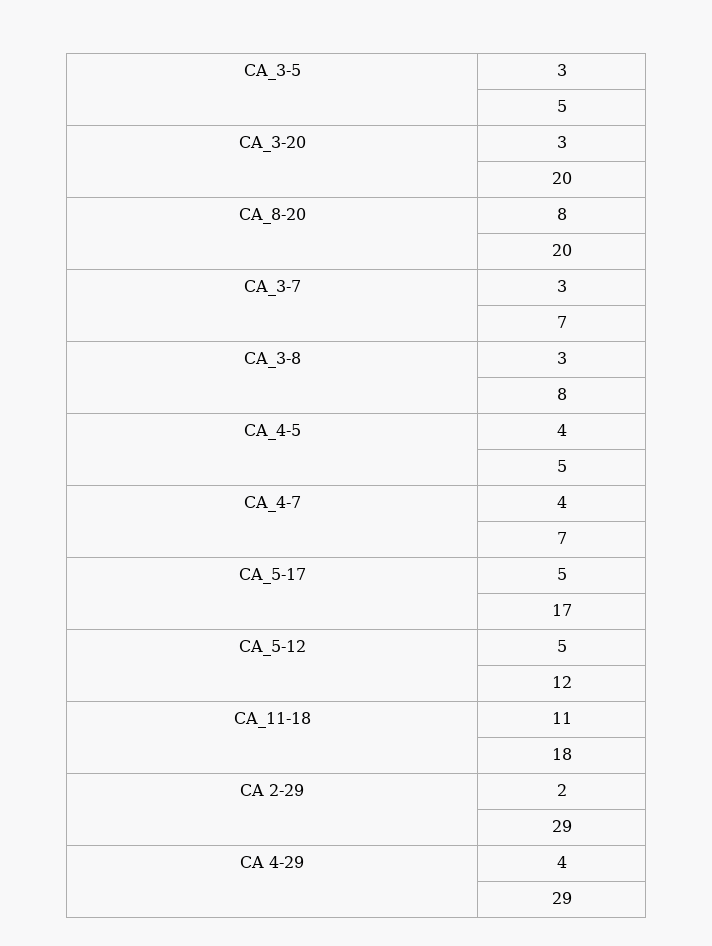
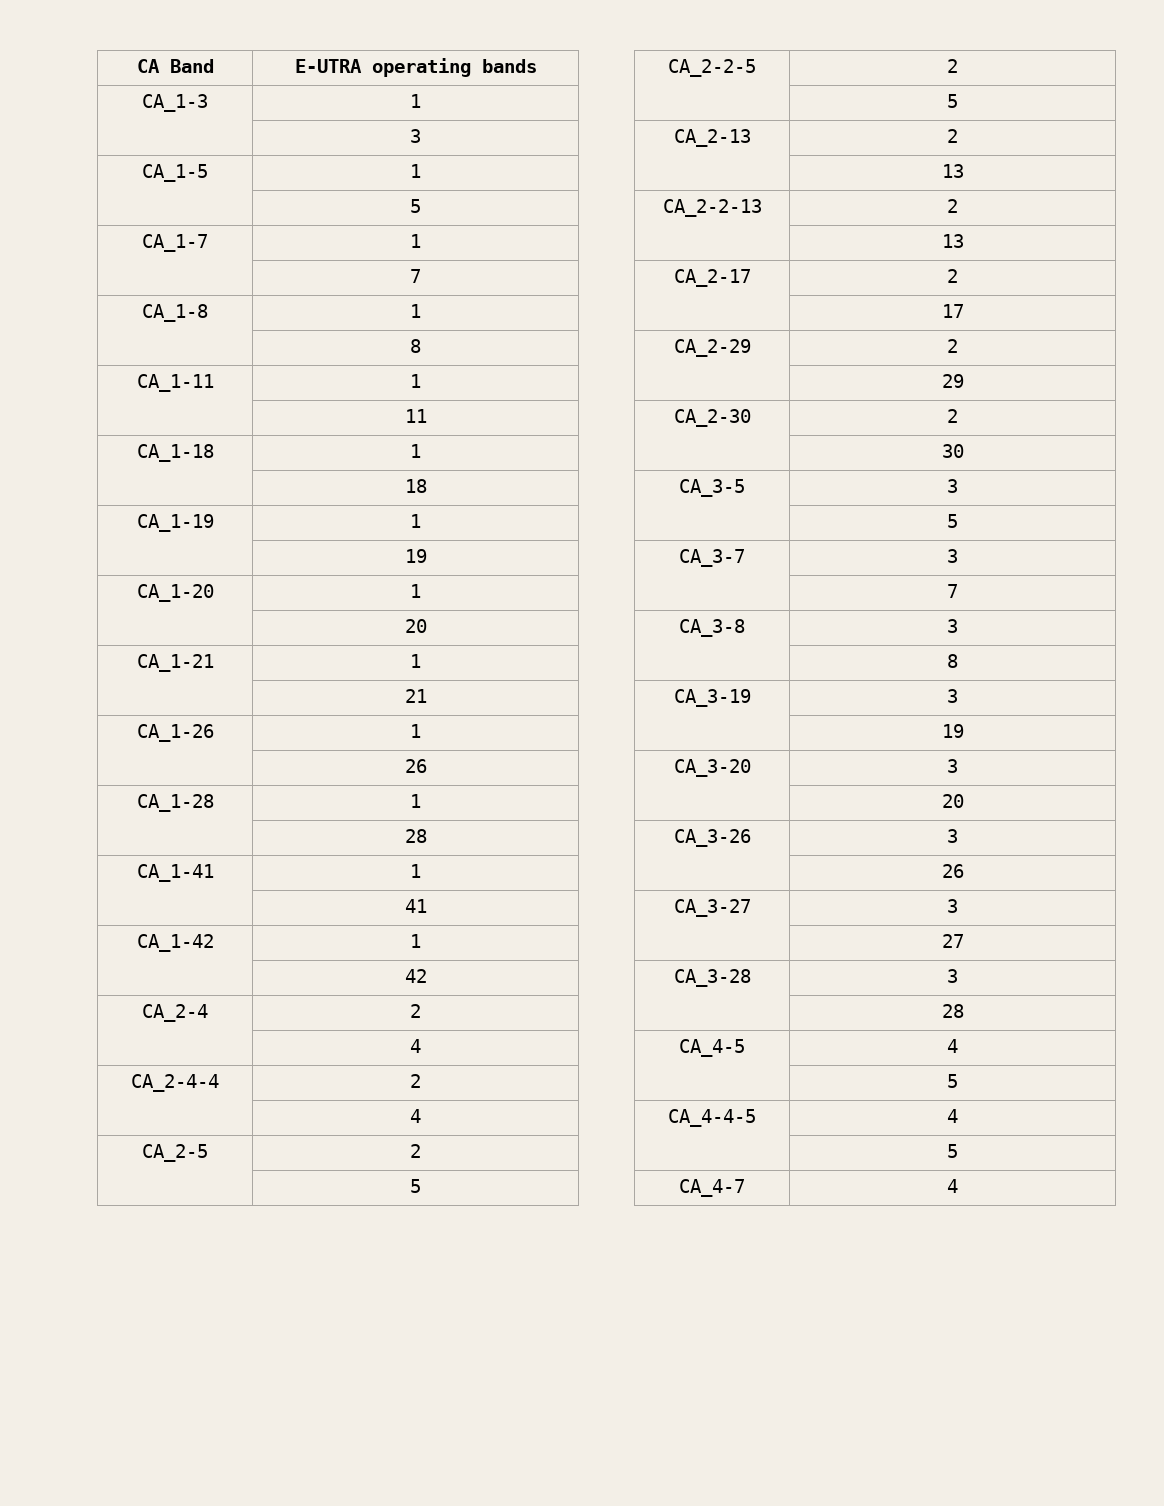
[243,64,301,80] [556,64,567,76] [556,100,567,112] [238,136,306,152] [556,136,567,148] [551,172,572,184] [238,208,306,224] [556,208,567,220] [551,244,572,256] CA_3-5 | 3 // | 5 // CA_3-20 | 3 // | 20 // CA_8-20 | 8 // | 20 -> [136,59,214,73] [294,58,537,77] [142,94,208,112] [410,94,421,108] [410,129,421,143] [142,164,208,182] [410,164,421,178] [410,199,421,213] [142,234,208,252] [410,234,421,248] [410,269,421,283] [142,304,208,322] [410,304,421,318] [410,339,421,353] [136,374,214,392] [410,374,421,388] [404,409,427,423] [136,444,214,462] [410,444,421,458] [404,479,427,493] [136,514,214,532] [410,514,421,528] [404,549,427,563] [136,584,214,602] [410,584,421,598] [404,619,427,633] [136,654,214,672] [410,654,421,668] [404,689,427,703] [136,724,214,742] [410,724,421,738] [404,759,427,773] [136,794,214,812] [410,794,421,808] [404,829,427,843] [136,864,214,882] [410,864,421,878] [404,899,427,913] [136,934,214,952] [410,934,421,948] [404,969,427,983] [142,1004,208,1022] [410,1004,421,1018] [410,1039,421,1053] [131,1074,219,1092] [410,1074,421,1088] [410,1109,421,1123] [142,1144,208,1162] [410,1144,421,1158] [410,1179,421,1193] [668,59,756,77] [947,59,958,73] [947,94,958,108] [673,129,751,147] [947,129,958,143] [941,164,964,178] [662,199,762,217] [947,199,958,213] [941,234,964,248] [673,269,751,287] [947,269,958,283] [941,304,964,318] [673,339,751,357] [947,339,958,353] [941,374,964,388] [673,409,751,427] [947,409,958,423] [941,444,964,458] [679,479,745,497] [947,479,958,493] [947,514,958,528] CA Band | E-UTRA operating bands // CA_1-3 | 1 // | 3 // CA_1-5 | 1 // | 5 // CA_1-7 | 1 // | 7 // CA_1-8 | 1 // | 8 // CA_1-11 | 1 // | 11 // CA_1-18 | 1 // | 18 // CA_1-19 | 1 // | 19 // CA_1-20 | 1 // | 20 // CA_1-21 | 1 // | 21 // CA_1-26 | 1 // | 26 // CA_1-28 | 1 // | 28 // CA_1-41 | 1 // | 41 // CA_1-42 | 1 // | 42 // CA_2-4 | 2 // | 4 // CA_2-4-4 | 2 // | 4 // CA_2-5 | 2 // | 5 // CA_2-2-5 | 2 // | 5 // CA_2-13 | 2 // | 13 // CA_2-2-13 | 2 // | 13 // CA_2-17 | 2 // | 17 // CA_2-29 | 2 // | 29 // CA_2-30 | 2 // | 30 // CA_3-5 | 3 // | 5
(567, 394) none -> [673,689,751,707] [947,689,958,703] [941,724,964,738] [673,759,751,777] [947,759,958,773] [941,794,964,808] [673,829,751,847] [947,829,958,843] [941,864,964,878] [673,899,751,917] [947,899,958,913] [941,934,964,948] [673,969,751,987] [947,969,958,983] [941,1004,964,1018] // CA_3-19 | 3 // | 19 // CA_3-20 | 3 // | 20 // CA_3-26 | 3 // | 26 // CA_3-27 | 3 // | 27 // CA_3-28 | 3 // | 28
(567, 466) none -> [668,1109,756,1127] [947,1109,958,1123] [947,1144,958,1158] // CA_4-4-5 | 4 // | 5
[556,532,567,544] [238,568,306,584] [556,568,567,580] [551,604,572,616] [238,640,306,656] [556,640,567,652] [551,676,572,688] [233,712,311,728] [551,712,572,724] [551,748,572,760] [240,784,304,796] [556,784,567,796] [551,820,572,832] [240,856,304,868] [556,856,567,868] [551,892,572,904] // | 7 // CA_5-17 | 5 // | 17 // CA_5-12 | 5 // | 12 // CA_11-18 | 11 // | 18 // CA 2-29 | 2 // | 29 // CA 4-29 | 4 // | 29 -> (958, 1186) none

